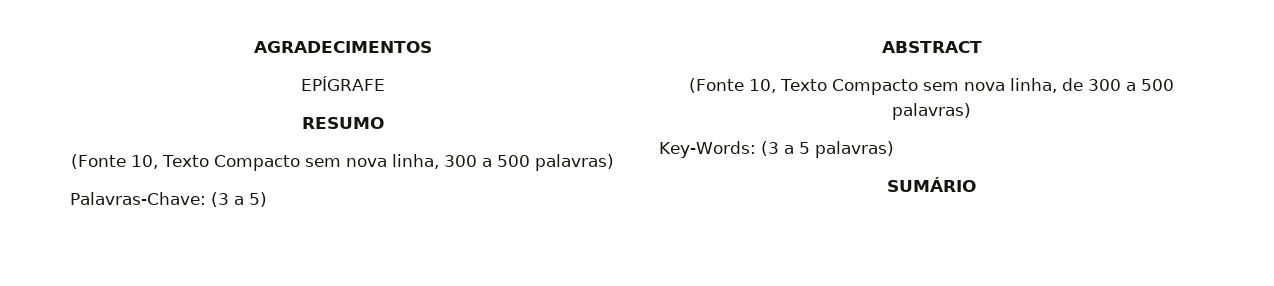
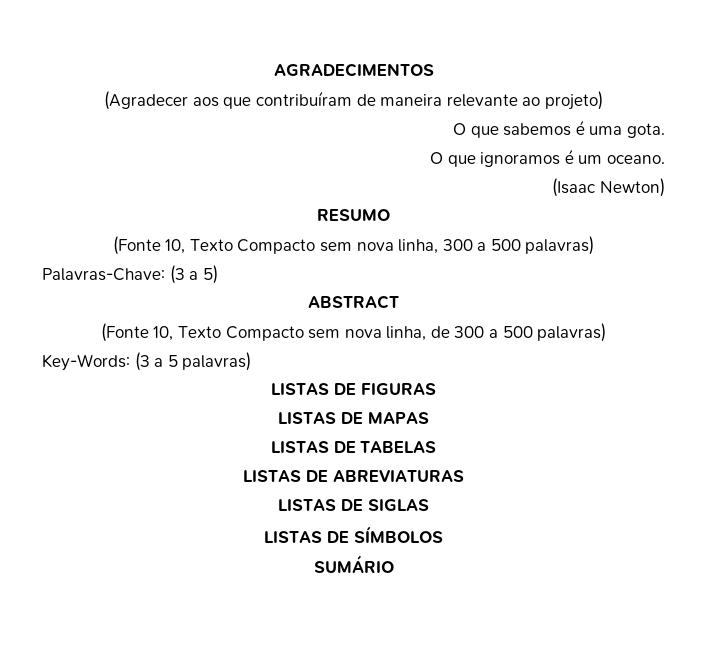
[300,76,385,91] EPÍGRAFE -> [104,91,603,110] [453,120,665,138] [430,149,665,167] [552,178,665,197] (Agradecer aos que contribuíram de maneira relevante ao projeto) // O que sabemos é uma gota. // O que ignoramos é um oceano. // (Isaac Newton)
(894, 149) none -> [271,383,436,395] [278,412,429,424] [270,441,437,453] [243,470,464,482] [278,499,429,511] [264,526,443,543] // LISTAS DE FIGURAS // LISTAS DE MAPAS // LISTAS DE TABELAS // LISTAS DE ABREVIATURAS // LISTAS DE SIGLAS // LISTAS DE SÍMBOLOS

